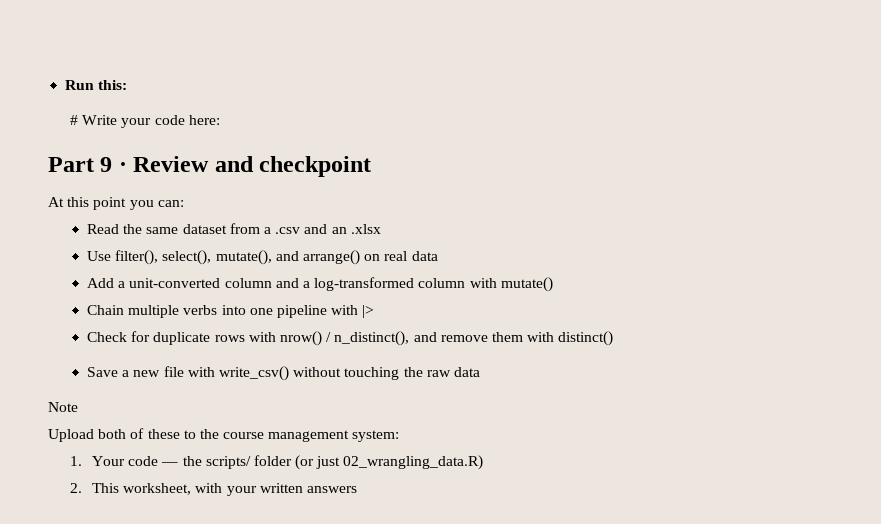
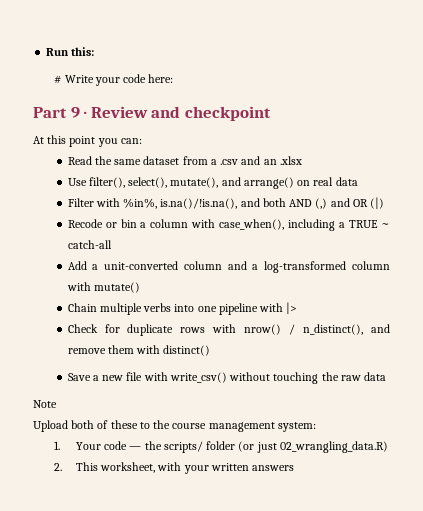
(438, 256) none -> [67,197,385,209] [67,219,391,231] [67,240,112,249] // Filter with %in%, is.na()/!is.na(), and both AND (,) and OR (|) // Recode or bin a column with case_when(), including a TRUE ~ catch-all

